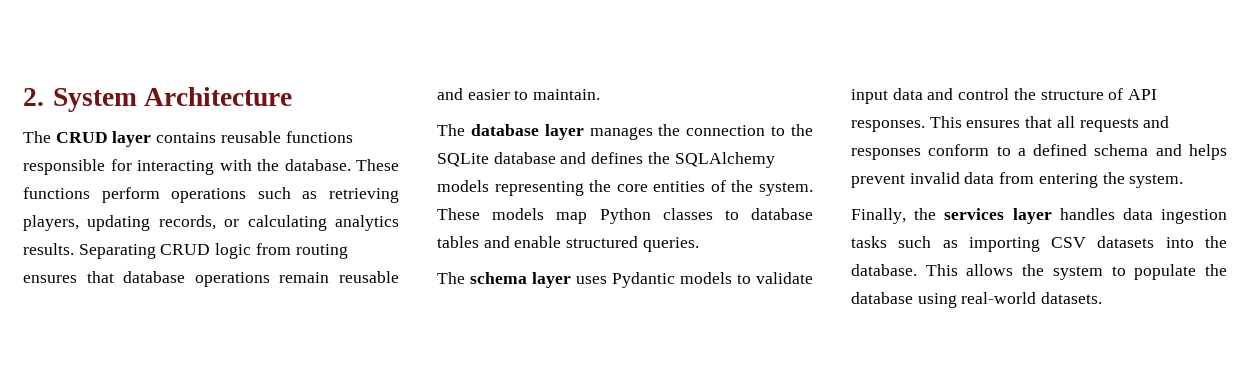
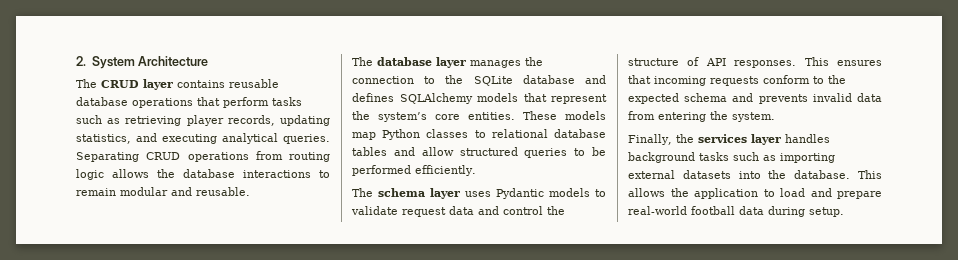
[285,131,353,143] [23,159,399,175] [23,187,399,203] [23,215,399,231] [23,243,74,255] functions responsible for interacting with the database. These functions perform operations such as retrieving players, updating records, or calculating analytics results. -> [76,97,302,108] [76,115,330,126] [76,133,330,144] database operations that perform tasks such as retrieving player records, updating statistics, and executing analytical queries.
[215,243,252,259] logic -> [187,152,249,162] operations
[23,271,399,287] [437,88,601,100] ensures that database operations remain reusable and easier to maintain. -> [76,169,330,180] [76,187,250,196] logic allows the database interactions to remain modular and reusable.
[647,152,670,164] the -> (394, 97) none
[494,180,813,196] representing the core entities of the system. -> [523,93,607,104] [352,111,515,122] that represent the system’s core entities.
(739, 215) none -> [491,129,548,138] relational
[514,236,699,252] enable structured queries. -> [421,147,606,158] [352,165,476,176] allow structured queries to be performed efficiently.
[851,89,888,104] input -> [402,207,446,217] request
[1056,116,1170,132] [851,144,1227,160] [851,174,905,188] all requests and responses conform to a defined schema and helps prevent -> [654,75,846,86] [628,93,808,104] incoming requests conform to the expected schema and prevents
[1122,208,1227,224] data ingestion -> [628,152,695,163] background
[1051,237,1087,248] CSV -> [628,170,675,179] external
[1052,264,1227,280] [851,292,1103,308] system to populate the database using real-world datasets. -> [694,188,882,199] [628,206,844,217] application to load and prepare real-world football data during setup.

